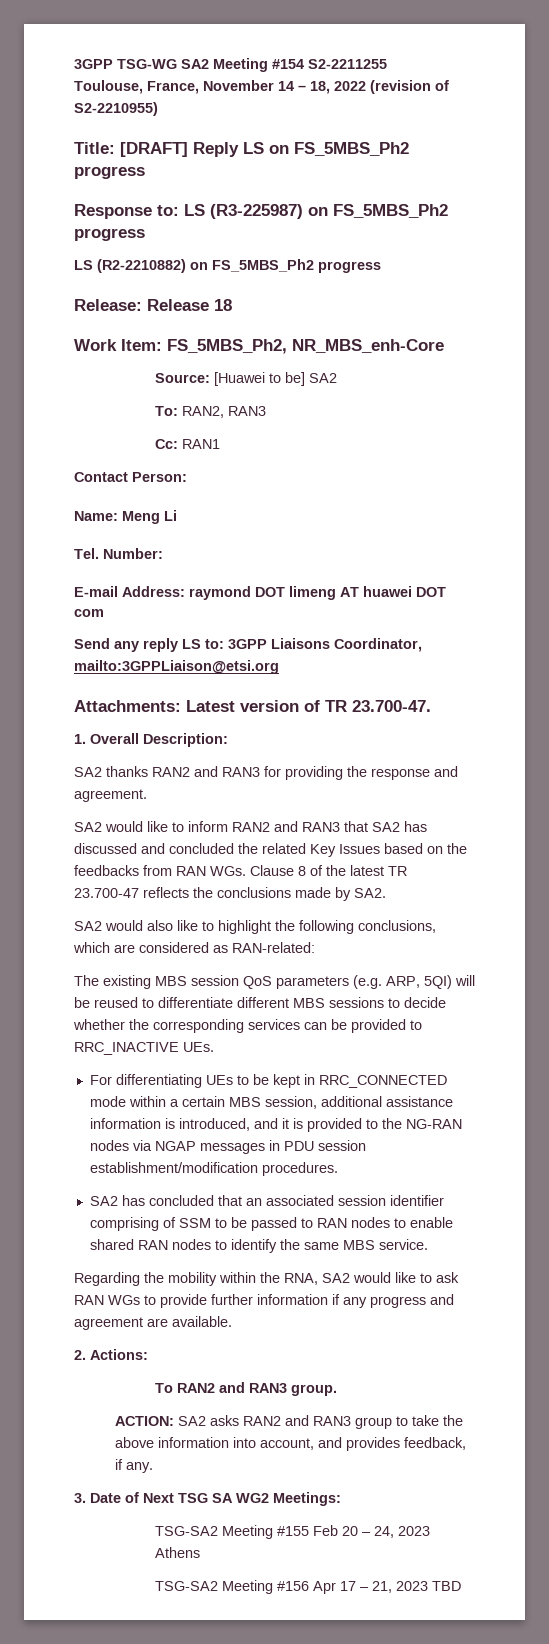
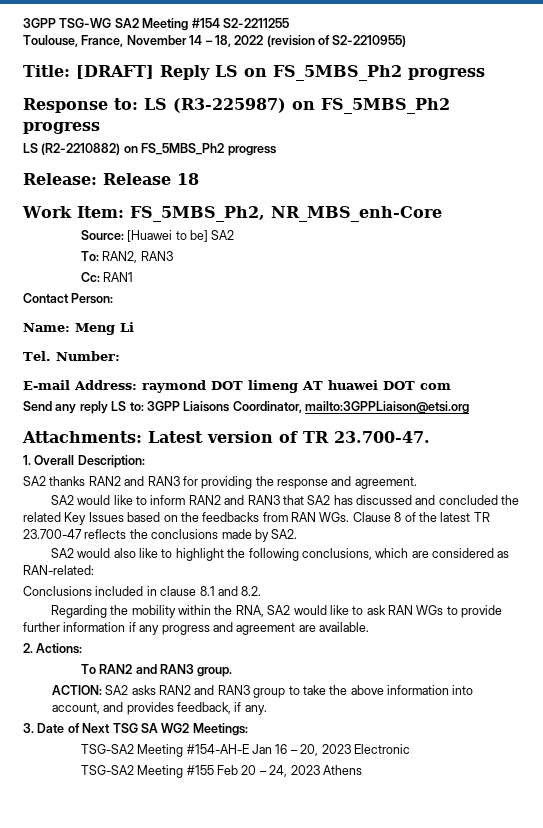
[74,975,475,989] [74,997,446,1008] [73,1019,422,1033] [74,1042,214,1055] [89,1074,447,1088] [89,1096,453,1109] [89,1118,462,1132] [89,1140,366,1154] [89,1162,338,1176] [89,1195,444,1206] [89,1217,453,1231] [89,1239,428,1253] The existing MBS session QoS parameters (e.g. ARP, 5QI) will be reused to differentiate different MBS sessions to decide whether the corresponding services can be provided to RRC_INACTIVE UEs. // For differentiating UEs to be kept in RRC_CONNECTED mode within a certain MBS session, additional assistance information is introduced, and it is provided to the NG-RAN nodes via NGAP messages in PDU session establishment/modification procedures. // SA2 has concluded that an associated session identifier comprising of SSM to be passed to RAN nodes to enable shared RAN nodes to identify the same MBS service. -> [23,586,262,596] Conclusions included in clause 8.1 and 8.2.
(341, 1499) none -> [80,744,410,757] // TSG-SA2 Meeting #154-AH-E Jan 16 – 20, 2023 Electronic
[154,1580,461,1594] // TSG-SA2 Meeting #156 Apr 17 – 21, 2023 TBD -> (362, 770) none

